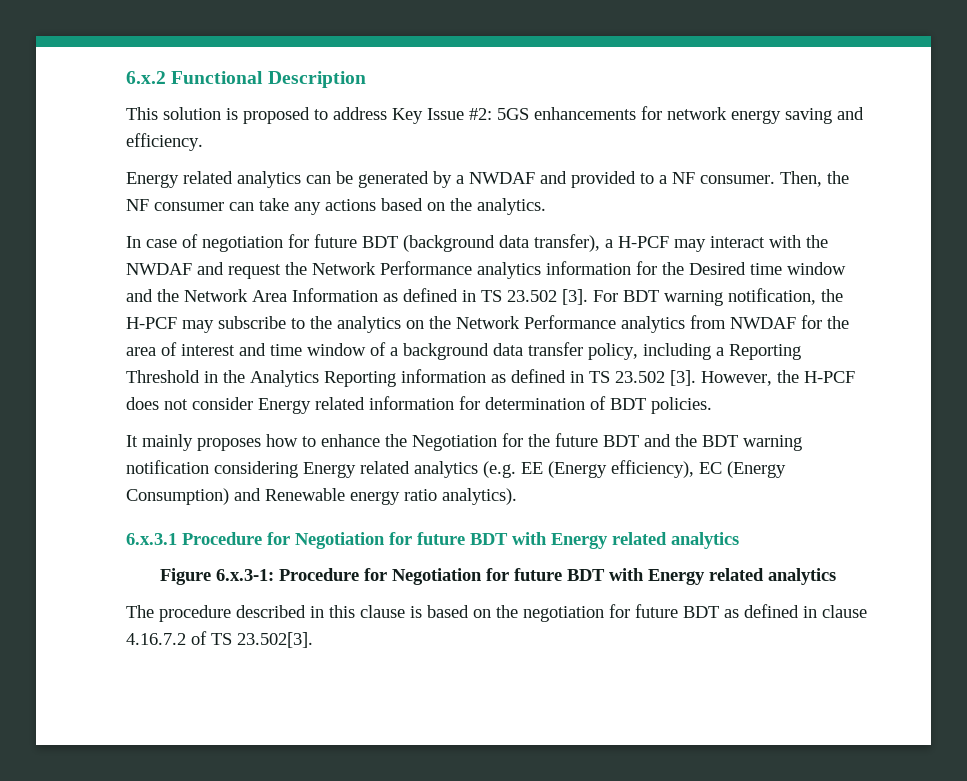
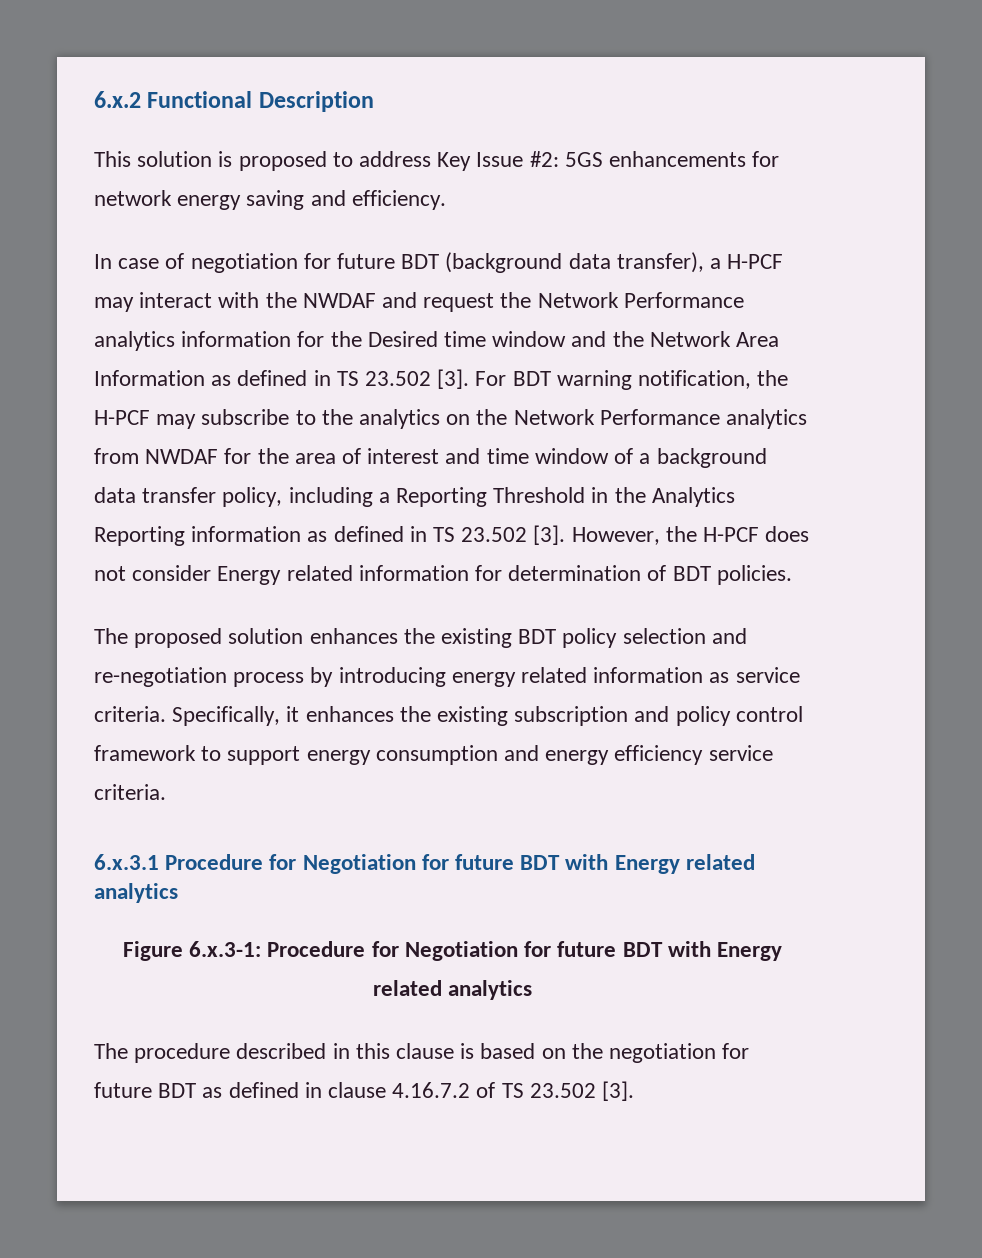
[126,171,849,188] [126,198,546,215] // Energy related analytics can be generated by a NWDAF and provided to a NF consumer. Then, the NF consumer can take any actions based on the analytics. -> (446, 200) none
[126,433,802,451] [126,460,786,478] [126,488,517,505] It mainly proposes how to enhance the Negotiation for the future BDT and the BDT warning notification considering Energy related analytics (e.g. EE (Energy efficiency), EC (Energy Consumption) and Renewable energy ratio analytics). -> [94,628,747,648] [94,667,800,687] [94,706,803,726] [94,745,773,765] [94,784,166,800] The proposed solution enhances the existing BDT policy selection and re-negotiation process by introducing energy related information as service criteria. Specifically, it enhances the existing subscription and policy control framework to support energy consumption and energy efficiency service criteria.
[237,632,313,648] 23.502[3]. -> [529,1081,635,1101] 23.502 [3].

